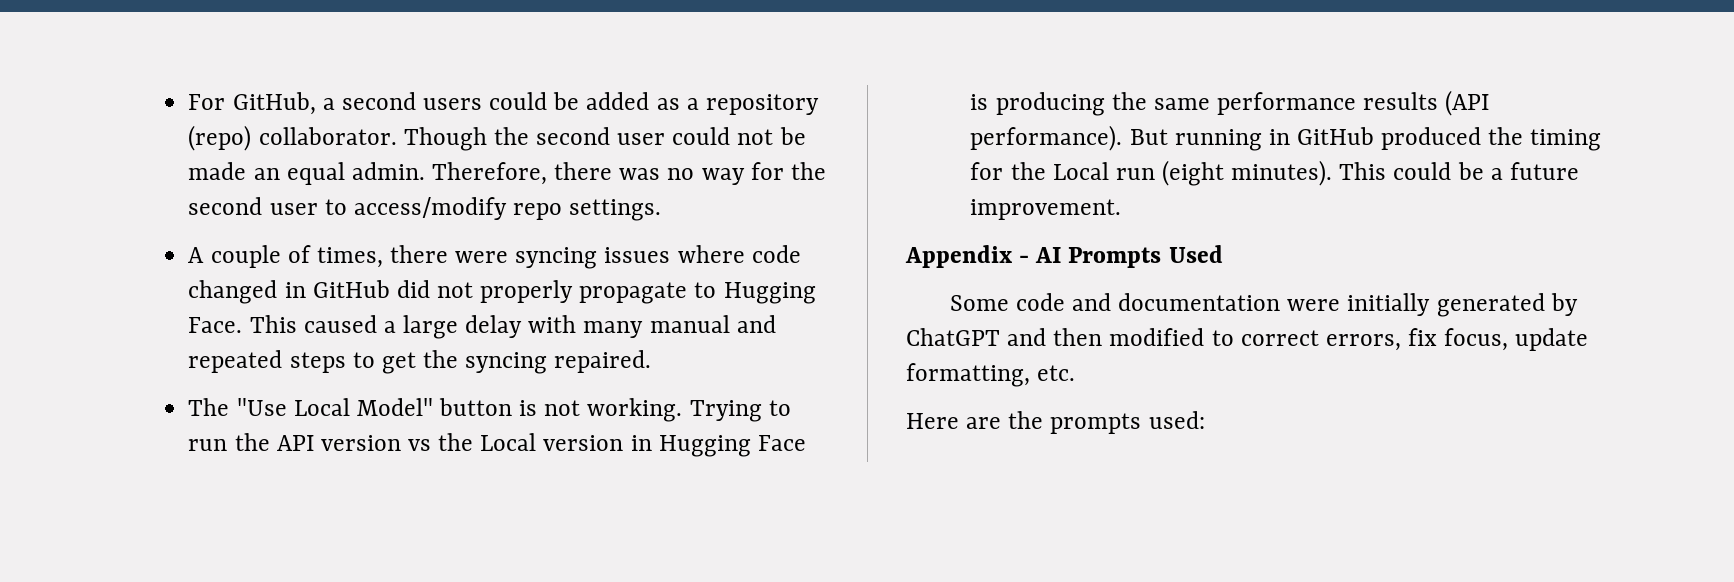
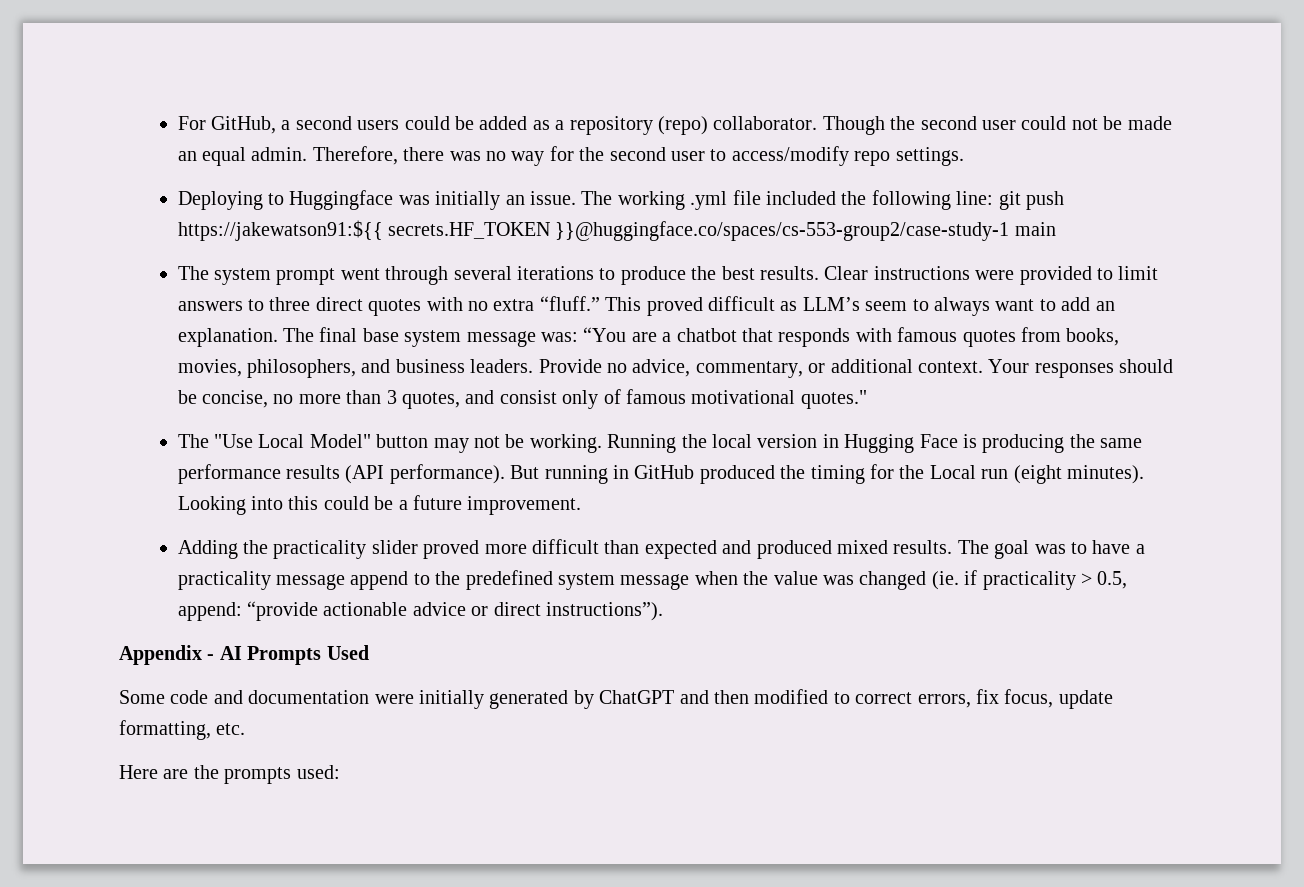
[188,245,801,269] [188,280,816,304] [188,315,776,339] [188,350,652,374] A couple of times, there were syncing issues where code changed in GitHub did not properly propagate to Hugging Face. This caused a large delay with many manual and repeated steps to get the syncing repaired. -> [177,190,1065,210] [177,220,1056,241] [177,266,1159,285] [177,296,1115,316] [177,327,1120,347] [177,359,1174,378] [177,389,867,409] Deploying to Huggingface was initially an issue. The working .yml file included the following line: git push https://jakewatson91:${{ secrets.HF_TOKEN }}@huggingface.co/spaces/cs-553-group2/case-study-1 main // The system prompt went through several iterations to produce the best results. Clear instructions were provided to limit answers to three direct quotes with no extra “fluff.” This proved difficult as LLM’s seem to always want to add an explanation. The final base system message was: “You are a chatbot that responds with famous quotes from books, movies, philosophers, and business leaders. Provide no advice, commentary, or additional context. Your responses should be concise, no more than 3 quotes, and consist only of famous motivational quotes."
[519,398,791,422] [188,433,537,451] is not working. Trying to run the API version vs the Local -> [433,434,753,453] may not be working. Running the local
[1339,162,1387,180] This -> [177,496,319,515] Looking into this
(1122, 209) none -> [177,539,1145,559] [177,570,1128,590] [177,601,664,621] // Adding the practicality slider proved more difficult than expected and produced mixed results. The goal was to have a practicality message append to the predefined system message when the value was changed (ie. if practicality > 0.5, append: “provide actionable advice or direct instructions”).

